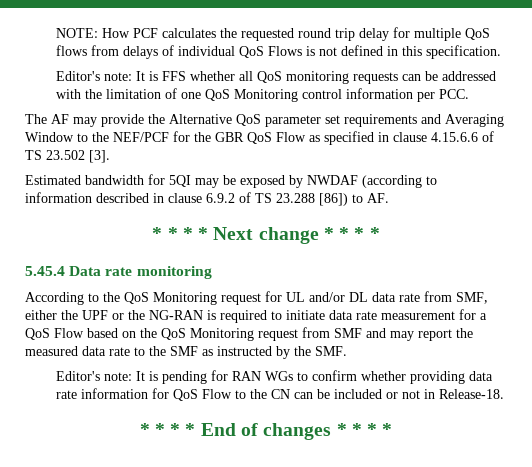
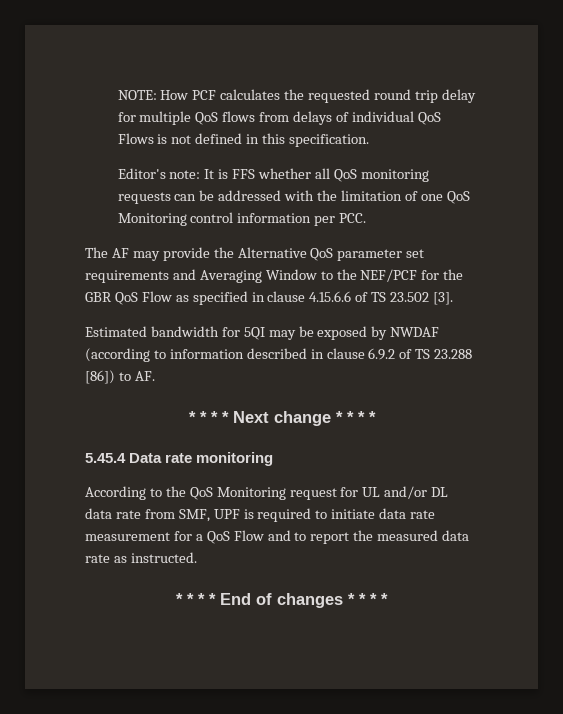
[25,310,203,320] either the UPF or the NG-RAN -> [213,509,240,519] UPF
[87,327,414,341] based on the QoS Monitoring request from SMF and may -> [267,530,307,541] and to
[134,346,347,359] [56,370,494,384] [56,388,505,401] to the SMF as instructed by the SMF. // Editor's note: It is pending for RAN WGs to confirm whether providing data rate information for QoS Flow to the CN can be included or not in Release-18. -> [113,552,197,563] as instructed.

